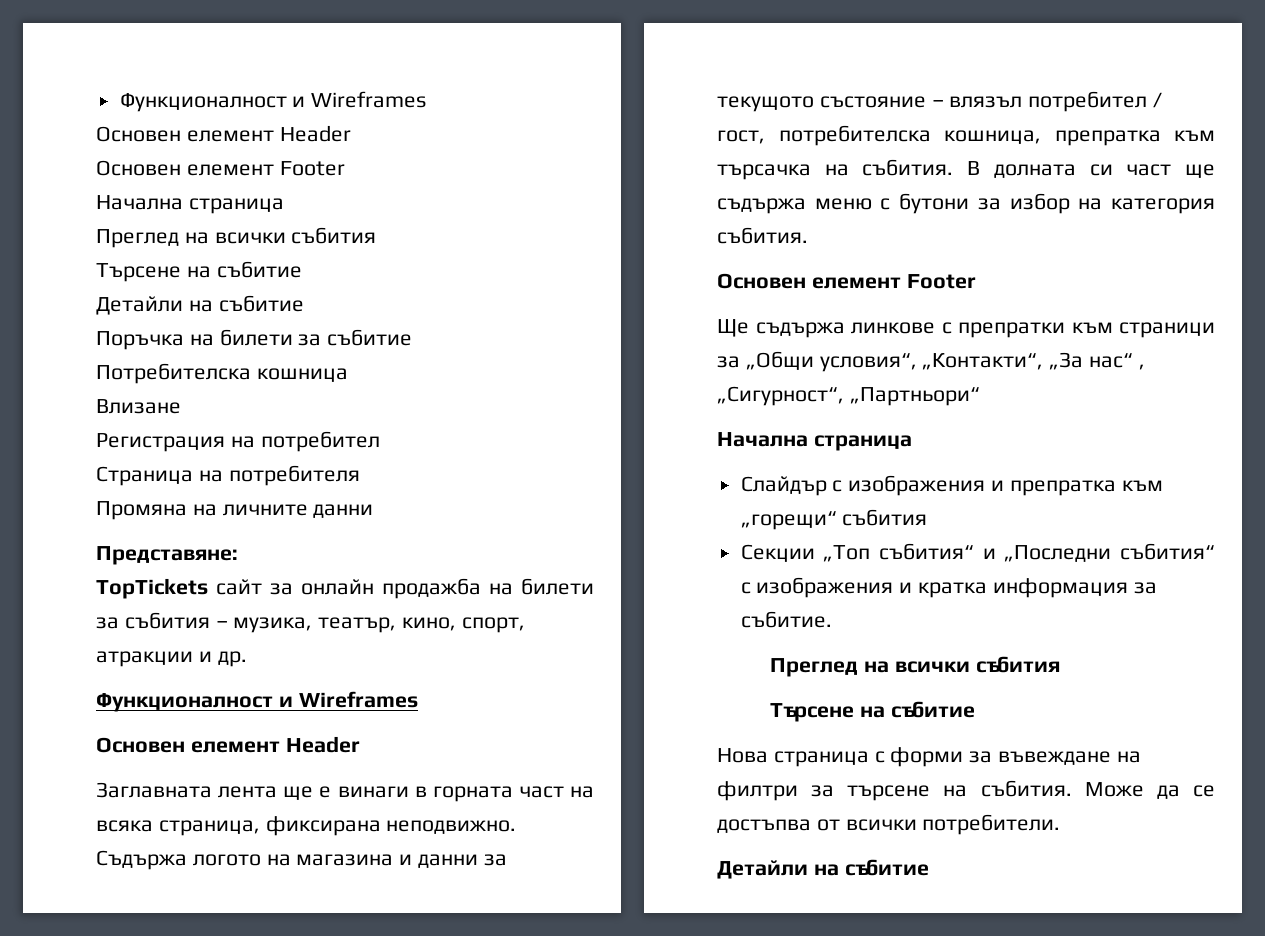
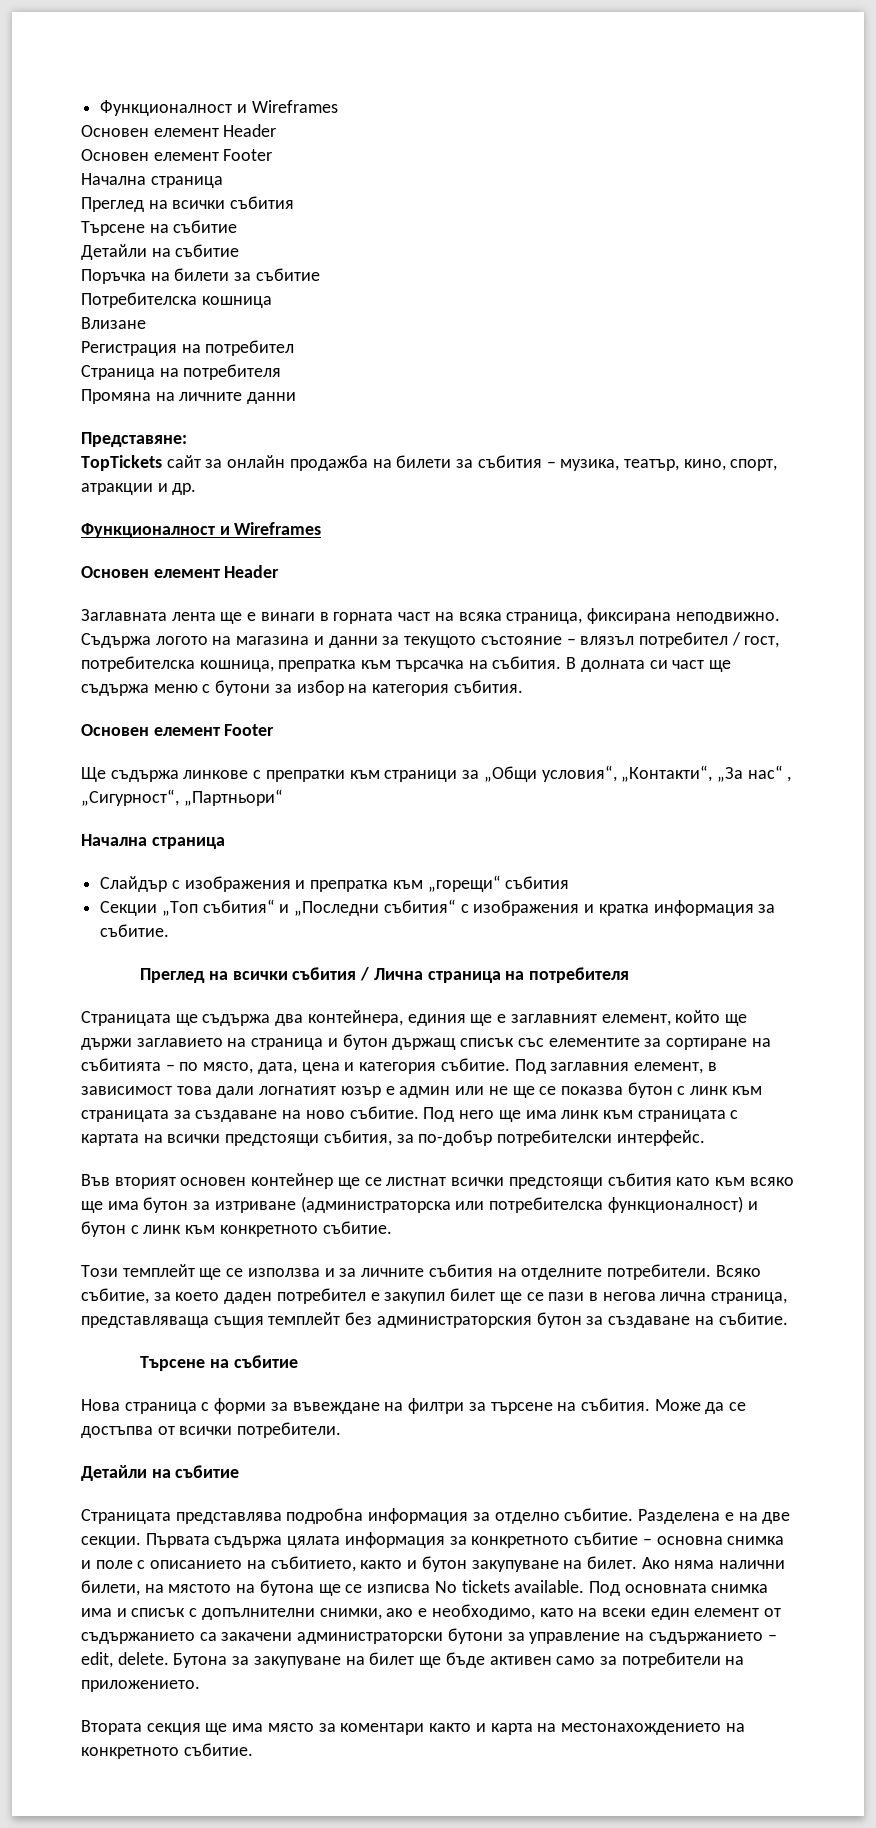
(1060, 664) none -> [360,967,629,983] [81,1010,747,1026] [81,1034,771,1050] [81,1058,717,1074] [81,1082,762,1098] [81,1106,739,1122] [81,1130,705,1146] [81,1173,794,1189] [81,1196,758,1213] [81,1221,392,1237] [81,1264,761,1280] [81,1288,788,1304] [81,1312,788,1328] / Лична страница на потребителя // Страницата ще съдържа два контейнера, единия ще е заглавният елемент, който ще държи заглавието на страница и бутон държащ списък със елементите за сортиране на събитията – по място, дата, цена и категория събитие. Под заглавния елемент, в зависимост това дали логнатият юзър е админ или не ще се показва бутон с линк към страницата за създаване на ново събитие. Под него ще има линк към страницата с картата на всички предстоящи събития, за по-добър потребителски интерфейс. // Във вторият основен контейнер ще се листнат всички предстоящи събития като към всяко ще има бутон за изтриване (администраторска или потребителска функционалност) и бутон с линк към конкретното събитие. // Този темплейт ще се използва и за личните събития на отделните потребители. Всяко събитие, за което даден потребител е закупил билет ще се пази в негова лична страница, представляваща същия темплейт без администраторския бутон за създаване на събитие.
(929, 867) none -> [81,1508,791,1524] [81,1532,785,1548] [81,1556,786,1572] [81,1580,769,1596] [81,1604,782,1620] [81,1628,777,1644] [81,1652,745,1668] [81,1680,200,1692] [81,1720,745,1735] [81,1743,253,1759] // Страницата представлява подробна информация за отделно събитие. Разделена е на две секции. Първата съдържа цялата информация за конкретното събитие – основна снимка и поле с описанието на събитието, както и бутон закупуване на билет. Ако няма налични билети, на мястото на бутона ще се изписва No tickets available. Под основната снимка има и списък с допълнителни снимки, ако е необходимо, като на всеки един елемент от съдържанието са закачени администраторски бутони за управление на съдържанието – edit, delete. Бутона за закупуване на билет ще бъде активен само за потребители на приложението. // Втората секция ще има място за коментари както и карта на местонахождението на конкретното събитие.

